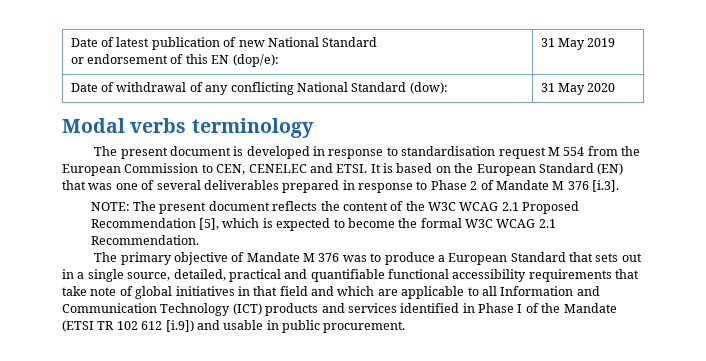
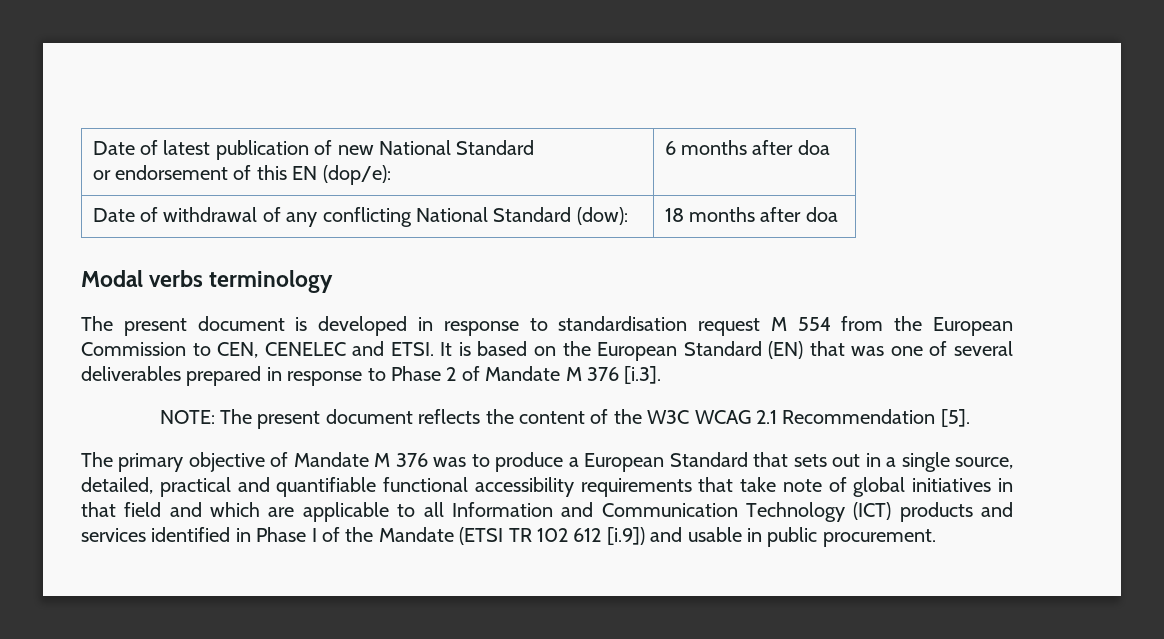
[540,38,616,50] 31 May 2019 -> [664,140,830,155] 6 months after doa
[540,83,616,95] 31 May 2020 -> [664,207,838,222] 18 months after doa
[522,201,580,214] [90,218,556,231] [90,235,199,245] Proposed Recommendation [5], which is expected to become the formal W3C WCAG 2.1 Recommendation. -> [782,409,970,427] Recommendation [5].

